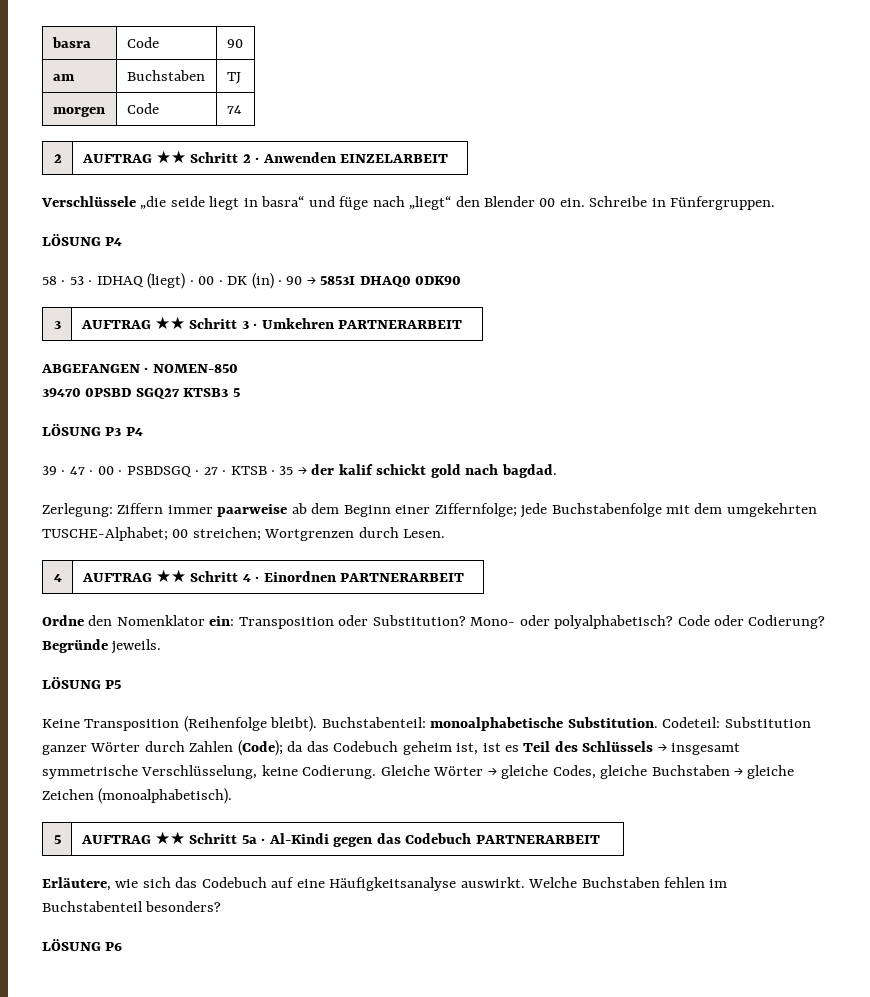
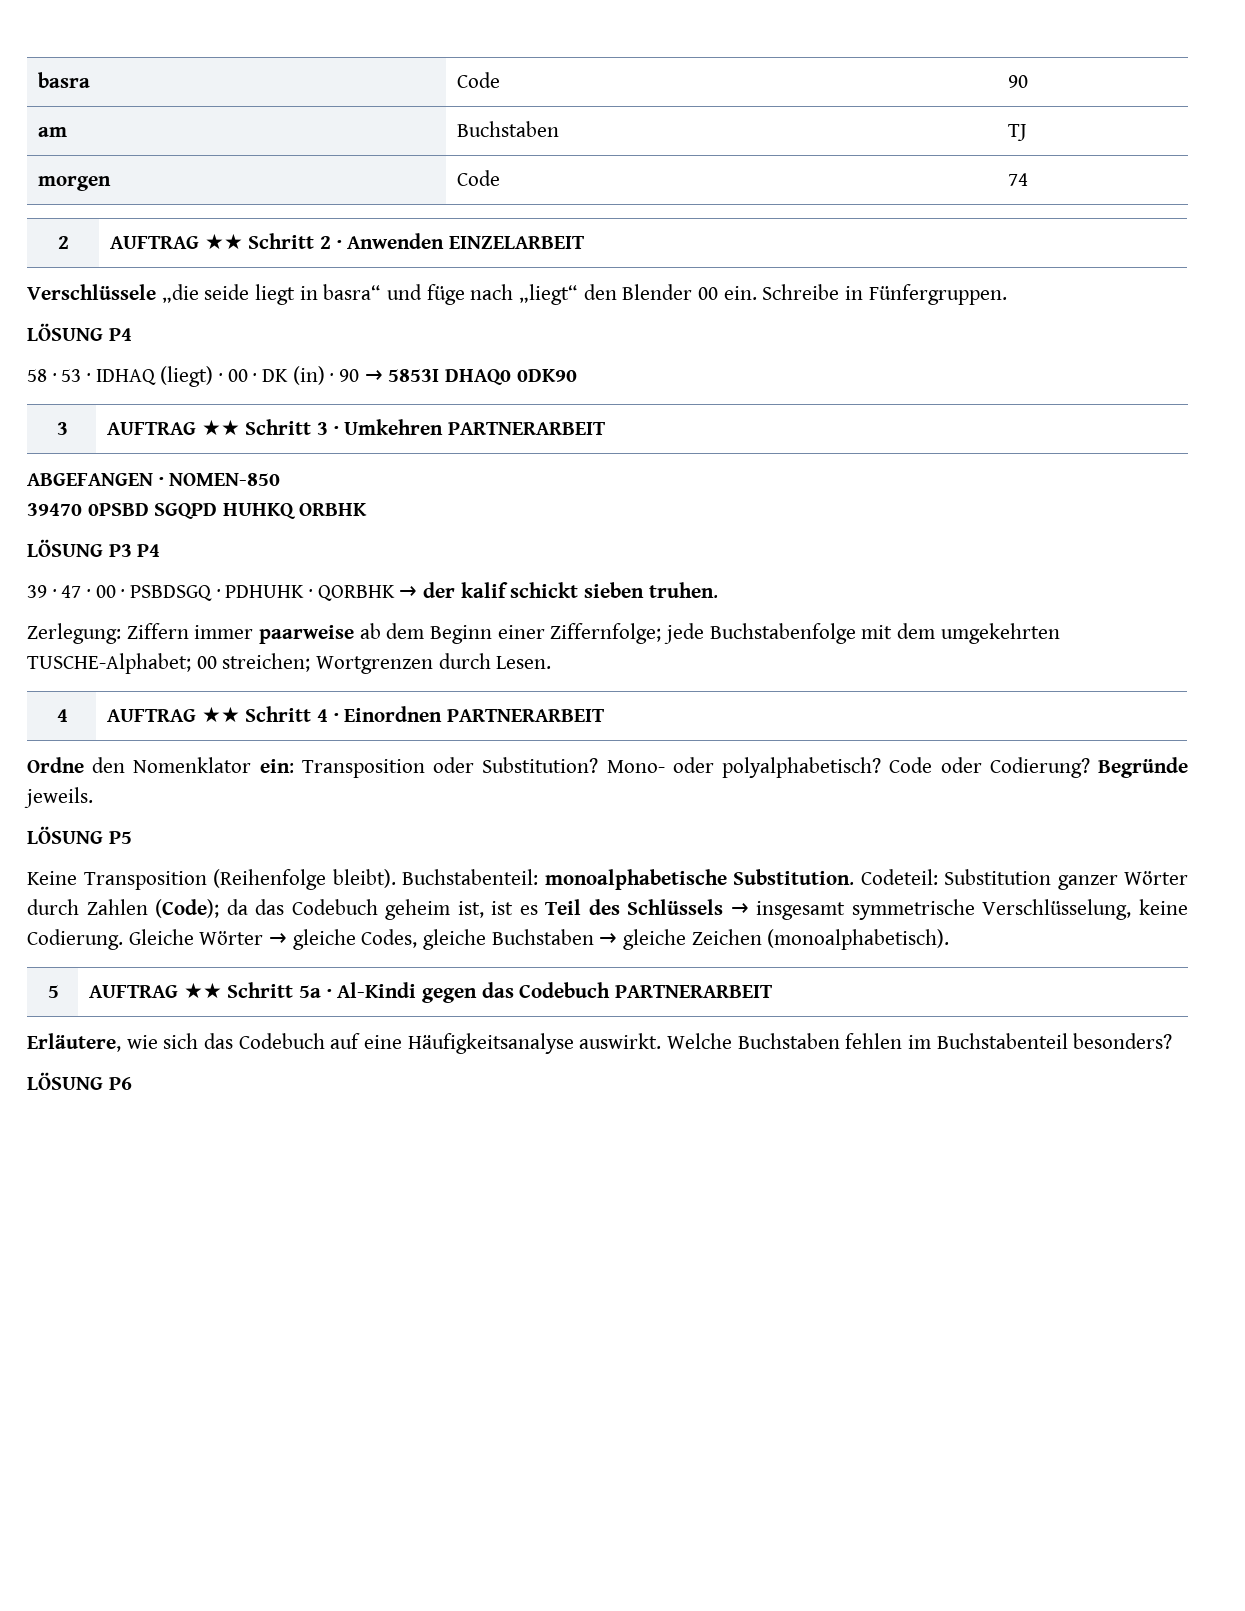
[135,388,240,399] SGQ27 KTSB3 5 -> [154,503,367,519] SGQPD HUHKQ ORBHK
[203,466,294,475] 27 · KTSB · 35 -> [225,585,395,601] PDHUHK · QORBHK
[430,464,557,478] gold nach bagdad. -> [584,582,718,598] sieben truhen.

